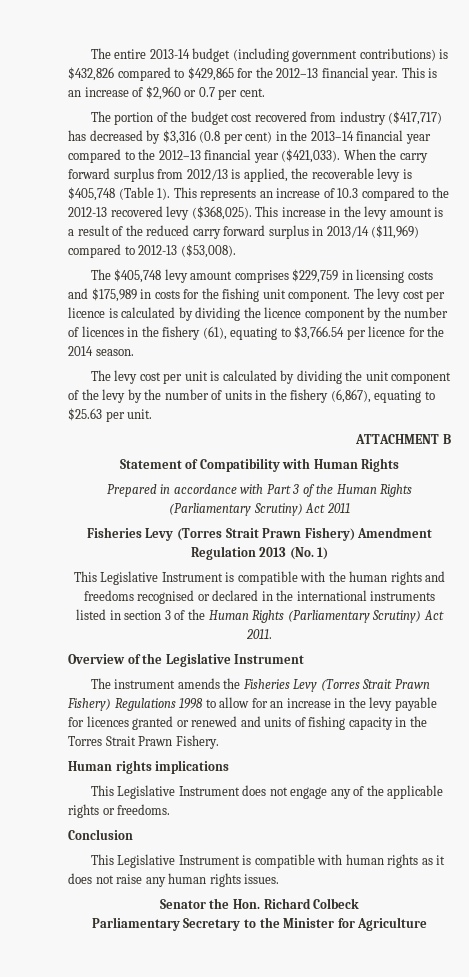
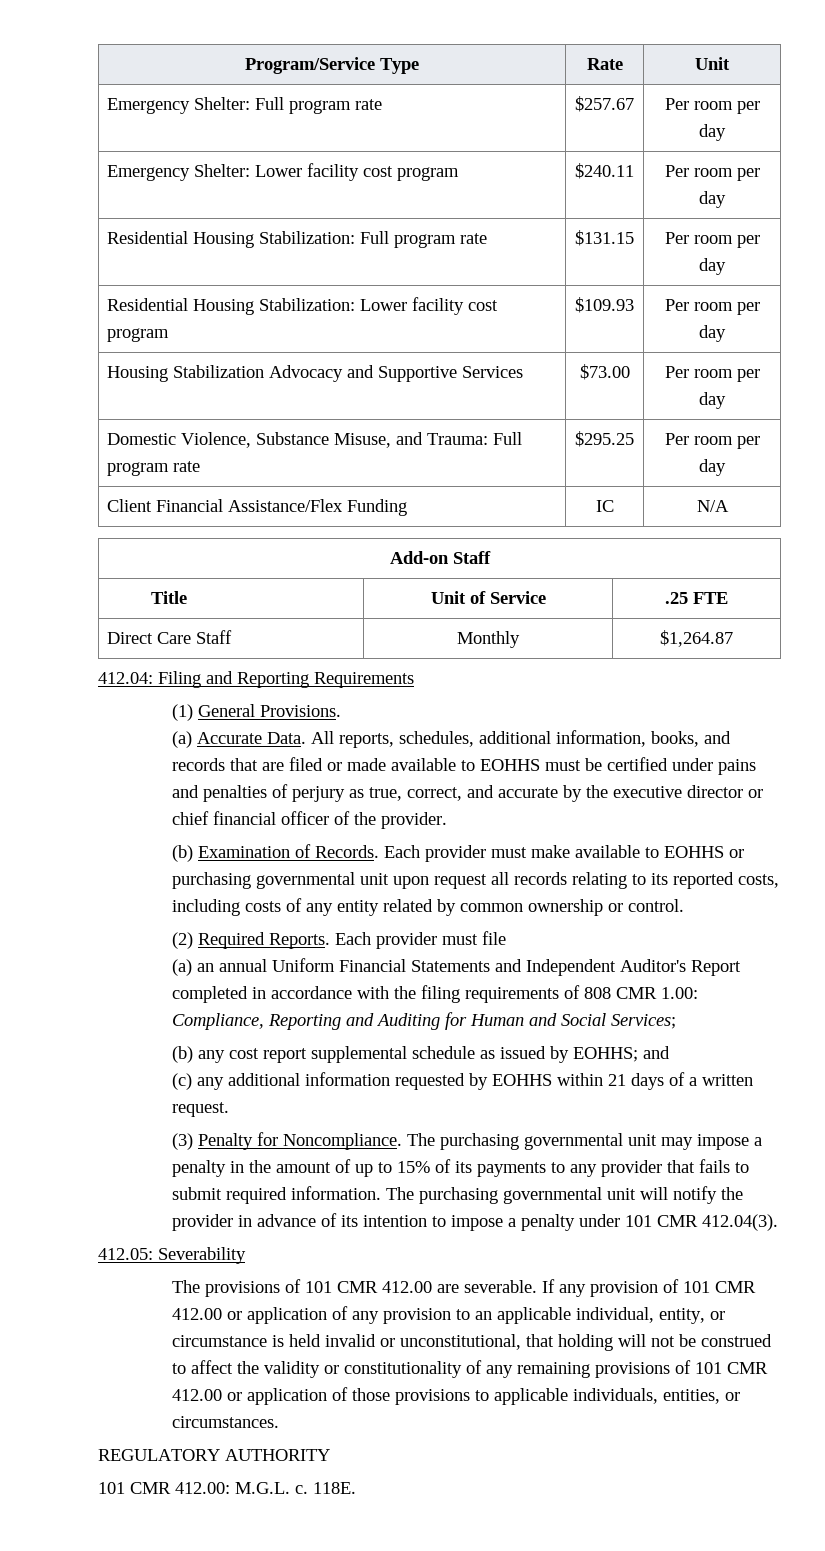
[90,48,449,62] [68,67,438,81] [68,86,265,100] [90,111,443,125] [68,130,431,144] [68,149,428,163] [68,168,412,182] [68,187,449,201] [68,206,444,220] [68,225,420,239] [68,244,236,258] [90,269,433,283] [68,288,446,302] [68,307,449,321] [68,326,445,340] [68,346,134,356] [90,370,452,384] [68,389,435,403] [68,408,153,422] [355,434,451,444] [119,458,400,472] [106,484,413,497] [169,503,350,516] [86,527,433,541] [190,546,329,560] [73,571,446,585] [83,590,436,604] [76,609,444,623] [246,629,272,639] [68,653,305,667] [90,678,430,692] [67,697,437,711] [68,716,427,730] [68,735,219,749] [68,760,230,774] [90,785,444,799] [68,804,171,818] [68,829,133,840] [90,854,446,868] [68,873,280,887] [159,898,360,909] [91,917,428,931] The entire 2013-14 budget (including government contributions) is $432,826 compared to $429,865 for the 2012–13 financial year. This is an increase of $2,960 or 0.7 per cent. // The portion of the budget cost recovered from industry ($417,717) has decreased by $3,316 (0.8 per cent) in the 2013–14 financial year compared to the 2012–13 financial year ($421,033). When the carry forward surplus from 2012/13 is applied, the recoverable levy is $405,748 (Table 1). This represents an increase of 10.3 compared to the 2012-13 recovered levy ($368,025). This increase in the levy amount is a result of the reduced carry forward surplus in 2013/14 ($11,969) compared to 2012-13 ($53,008). // The $405,748 levy amount comprises $229,759 in licensing costs and $175,989 in costs for the fishing unit component. The levy cost per licence is calculated by dividing the licence component by the number of licences in the fishery (61), equating to $3,766.54 per licence for the 2014 season. // The levy cost per unit is calculated by dividing the unit component of the levy by the number of units in the fishery (6,867), equating to $25.63 per unit. // ATTACHMENT B // Statement of Compatibility with Human Rights // Prepared in accordance with Part 3 of the Human Rights (Parliamentary Scrutiny) Act 2011 // Fisheries Levy (Torres Strait Prawn Fishery) Amendment Regulation 2013 (No. 1) // This Legislative Instrument is compatible with the human rights and freedoms recognised or declared in the international instruments listed in section 3 of the Human Rights (Parliamentary Scrutiny) Act 2011. // Overview of the Legislative Instrument // The instrument amends the Fisheries Levy (Torres Strait Prawn Fishery) Regulations 1998 to allow for an increase in the levy payable for licences granted or renewed and units of fishing capacity in the Torres Strait Prawn Fishery. // Human rights implications // This Legislative Instrument does not engage any of the applicable rights or freedoms. // Conclusion // This Legislative Instrument is compatible with human rights as it does not raise any human rights issues. // Senator the Hon. Richard Colbeck // Parliamentary Secretary to the Minister for Agriculture -> [245,57,419,74] [586,58,623,70] [695,57,730,70] [107,97,383,114] [575,96,634,112] [664,98,760,114] [699,124,726,141] [107,163,460,181] [575,163,634,179] [664,165,760,181] [699,191,726,208] [107,231,488,248] [575,230,634,246] [664,232,760,248] [699,258,726,275] [107,297,499,315] [107,328,170,342] [575,297,634,313] [664,299,760,315] [699,325,726,342] [107,365,524,382] [579,364,630,380] [664,366,760,382] [699,392,726,409] [107,432,523,448] [107,461,201,476] [575,431,634,447] [664,433,760,449] [699,459,726,476] [107,499,408,516] [595,500,614,512] [696,500,729,512] [389,551,491,564] [151,591,188,604] [430,591,546,604] [665,592,728,604] [107,630,233,644] [457,631,520,648] [660,630,733,647] [98,671,414,688] [171,704,341,721] [171,730,731,748] [171,757,756,775] [171,784,763,802] [171,811,447,829] [171,844,744,862] [171,872,779,889] [171,898,684,916] [171,931,506,949] [171,958,741,976] [171,985,698,1003] [171,1012,676,1030] [171,1046,670,1063] [171,1072,753,1090] [171,1102,229,1117] [171,1132,762,1150] [171,1159,749,1177] [171,1186,743,1204] [171,1213,778,1231] [98,1247,246,1264] [171,1279,756,1297] [171,1306,725,1324] [171,1334,772,1351] [171,1360,768,1378] [171,1387,740,1405] [171,1416,279,1428] [98,1449,330,1461] [98,1482,356,1494] Program/Service Type | Rate | Unit // Emergency Shelter: Full program rate | $257.67 | Per room per day // Emergency Shelter: Lower facility cost program | $240.11 | Per room per day // Residential Housing Stabilization: Full program rate | $131.15 | Per room per day // Residential Housing Stabilization: Lower facility cost program | $109.93 | Per room per day // Housing Stabilization Advocacy and Supportive Services | $73.00 | Per room per day // Domestic Violence, Substance Misuse, and Trauma: Full program rate | $295.25 | Per room per day // Client Financial Assistance/Flex Funding | IC | N/A // Add-on Staff // Title | Unit of Service | .25 FTE // Direct Care Staff | Monthly | $1,264.87 // 412.04: Filing and Reporting Requirements // (1) General Provisions. // (a) Accurate Data. All reports, schedules, additional information, books, and records that are filed or made available to EOHHS must be certified under pains and penalties of perjury as true, correct, and accurate by the executive director or chief financial officer of the provider. // (b) Examination of Records. Each provider must make available to EOHHS or purchasing governmental unit upon request all records relating to its reported costs, including costs of any entity related by common ownership or control. // (2) Required Reports. Each provider must file // (a) an annual Uniform Financial Statements and Independent Auditor's Report completed in accordance with the filing requirements of 808 CMR 1.00: Compliance, Reporting and Auditing for Human and Social Services; // (b) any cost report supplemental schedule as issued by EOHHS; and // (c) any additional information requested by EOHHS within 21 days of a written request. // (3) Penalty for Noncompliance. The purchasing governmental unit may impose a penalty in the amount of up to 15% of its payments to any provider that fails to submit required information. The purchasing governmental unit will notify the provider in advance of its intention to impose a penalty under 101 CMR 412.04(3). // 412.05: Severability // The provisions of 101 CMR 412.00 are severable. If any provision of 101 CMR 412.00 or application of any provision to an applicable individual, entity, or circumstance is held invalid or unconstitutional, that holding will not be construed to affect the validity or constitutionality of any remaining provisions of 101 CMR 412.00 or application of those provisions to applicable individuals, entities, or circumstances. // REGULATORY AUTHORITY // 101 CMR 412.00: M.G.L. c. 118E.

